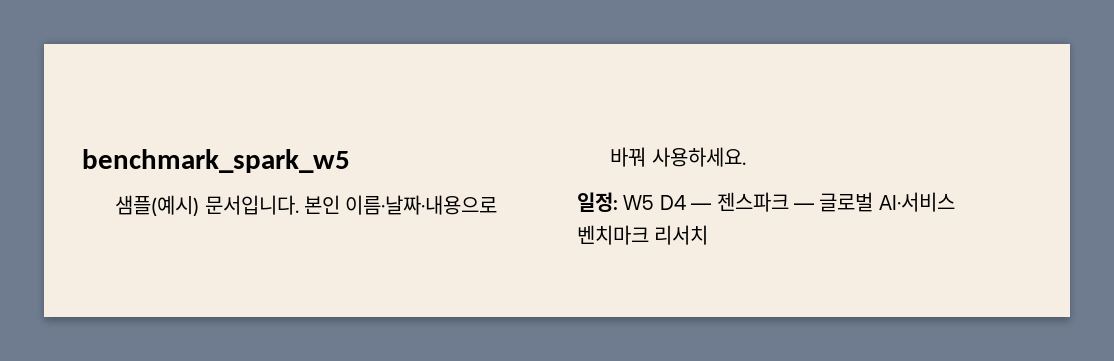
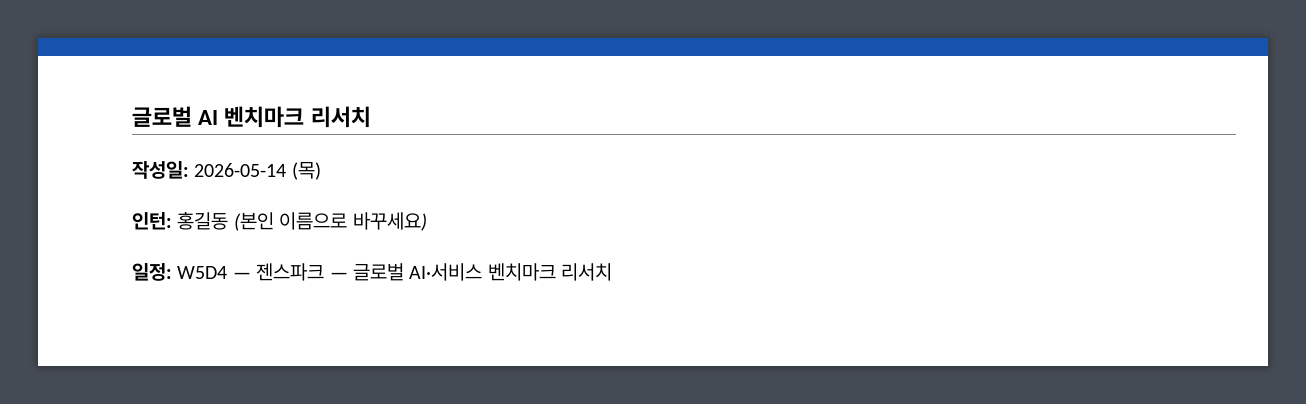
[82,149,350,173] [115,195,498,216] [610,147,746,167] benchmark_spark_w5 // 샘플(예시) 문서입니다. 본인 이름·날짜·내용으로 바꿔 사용하세요. -> [132,106,371,128] [132,161,321,180] [132,211,427,231] 글로벌 AI 벤치마크 리서치 // 작성일: 2026-05-14 (목) // 인턴: 홍길동 (본인 이름으로 바꾸세요)
[623,195,686,210] W5 D4 -> [177,266,228,279] W5D4

